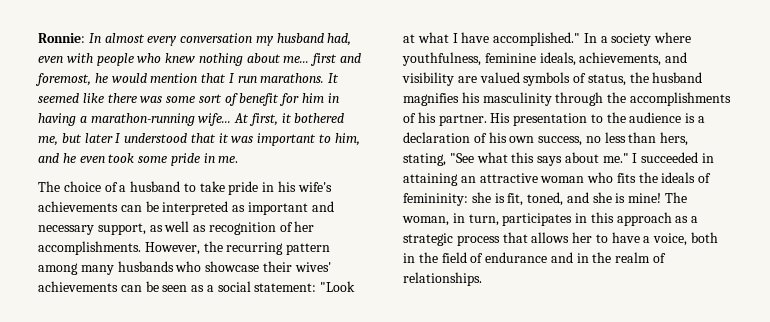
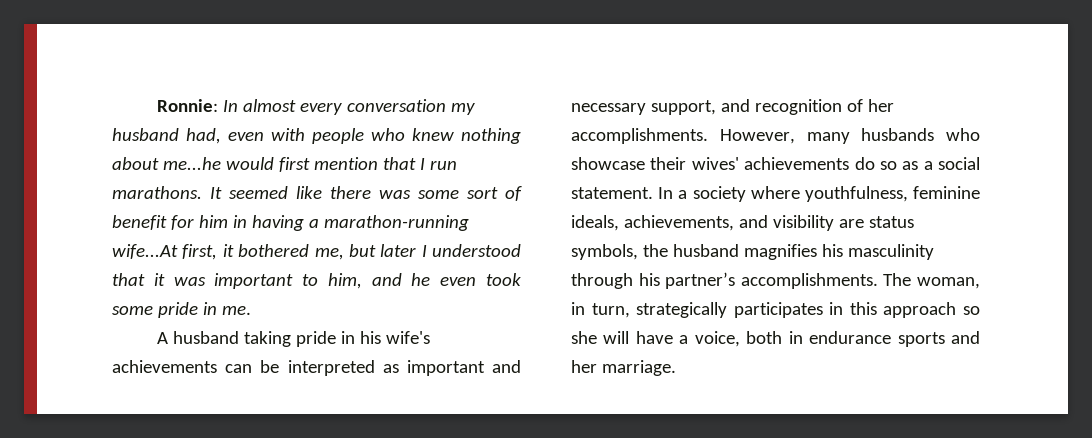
[283,53,362,66] [35,73,147,86] me... first and foremost, he would -> [162,157,310,172] me...he would first
[198,113,250,126] wife... At -> [112,244,178,259] wife...At
[38,181,225,192] The choice of a husband to take -> [156,331,291,347] A husband taking
[149,221,207,232] as well as -> [720,99,750,112] and
[203,241,331,255] [38,263,78,275] the recurring pattern among -> (795, 136) none
[120,281,356,292] [403,32,581,46] can be seen as a social statement: "Look at what I have accomplished." -> [854,157,980,170] [571,187,653,199] do so as a social statement.
[479,72,626,86] valued symbols of status, -> [868,216,914,228] [571,244,638,260] status symbols,
[607,92,731,106] [403,112,706,126] [403,132,689,146] [403,152,715,166] [403,172,712,186] [403,192,662,206] the accomplishments of his partner. His presentation to the audience is a declaration of his own success, no less than hers, stating, "See what this says about me." I succeeded in attaining an attractive woman who fits the ideals of femininity: she is fit, toned, and she is mine! -> [638,272,878,289] his partner’s accomplishments.
(499, 220) none -> [636,302,728,318] strategically
[675,216,699,223] [403,232,608,246] as a strategic process that allows her to -> [963,306,980,315] [571,331,630,344] so she will
[418,252,667,263] [403,272,482,286] the field of endurance and in the realm of relationships. -> [809,331,980,347] [571,360,676,376] endurance sports and her marriage.

